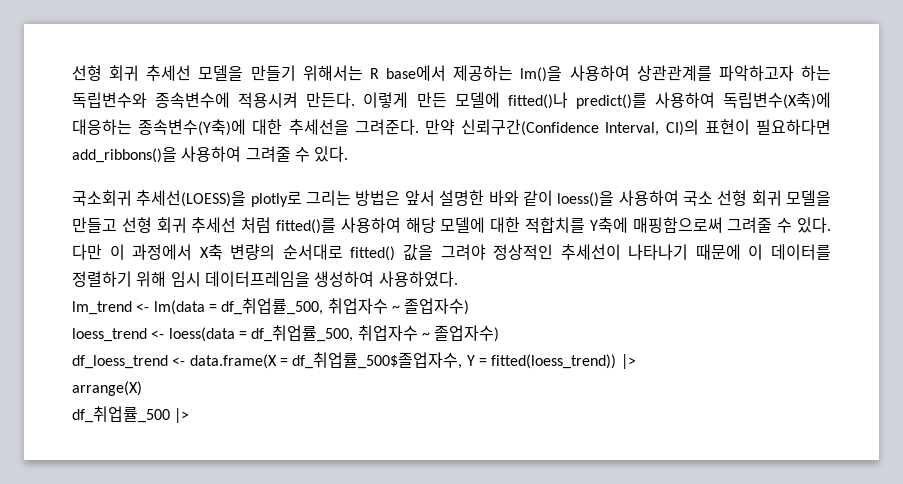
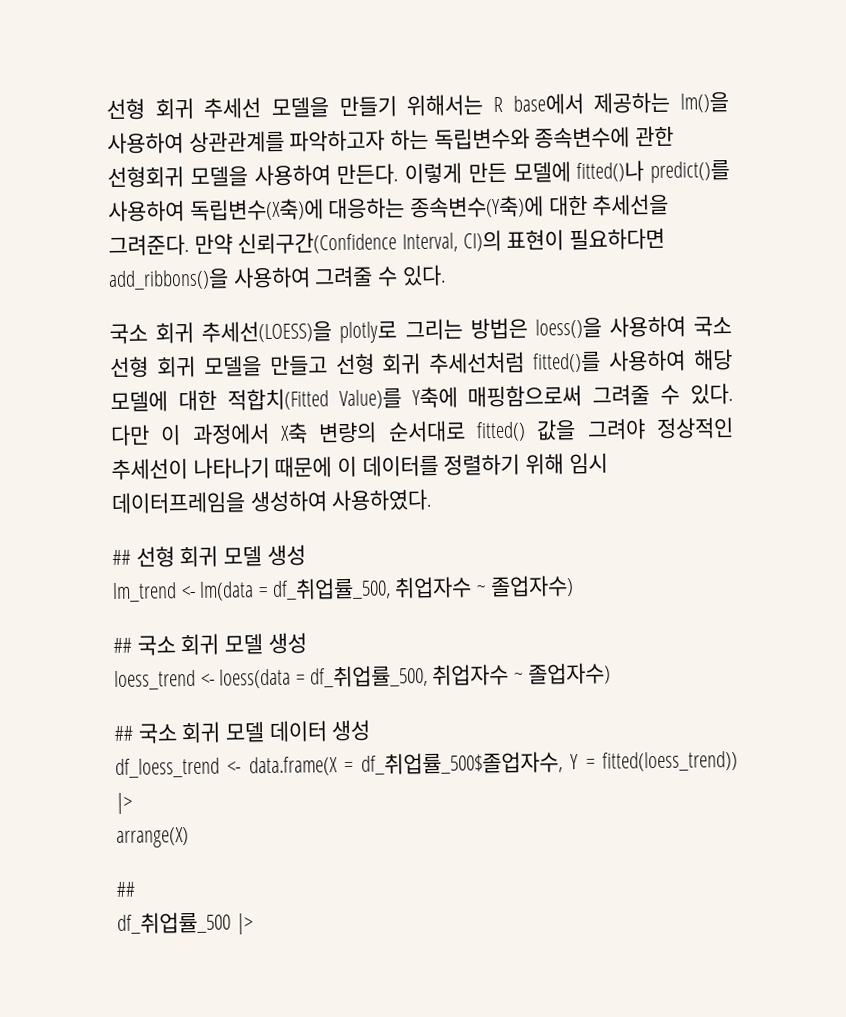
[238,92,299,108] 적용시켜 -> [635,125,675,147] [107,164,331,189] 관한 선형회귀 모델을 사용하여
[72,190,132,206] 국소회귀 -> [109,321,195,345] 국소 회귀
[404,190,553,206] 앞서 설명한 바와 같이 -> (528, 328) none
[191,217,272,233] 추세선 처럼 -> [428,351,526,374] 추세선처럼
[525,217,585,233] 적합치를 -> [226,388,402,411] 적합치(Fitted Value)를
(458, 279) none -> [112,544,306,568] // ## 선형 회귀 모델 생성
(470, 306) none -> [113,632,307,656] // ## 국소 회귀 모델 생성
(500, 333) none -> [114,719,371,744] // ## 국소 회귀 모델 데이터 생성
(142, 388) none -> [116,881,135,897] // ##

